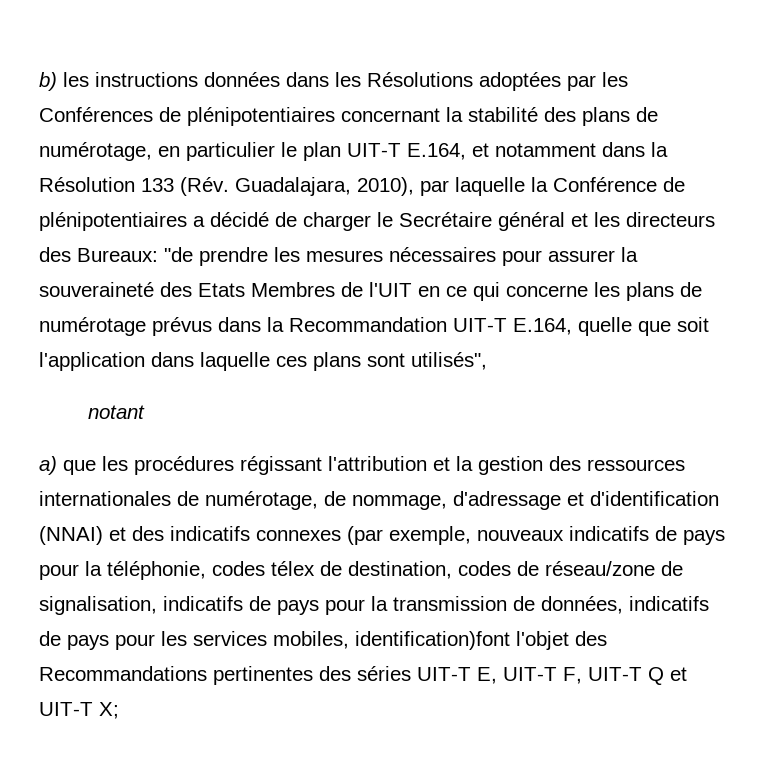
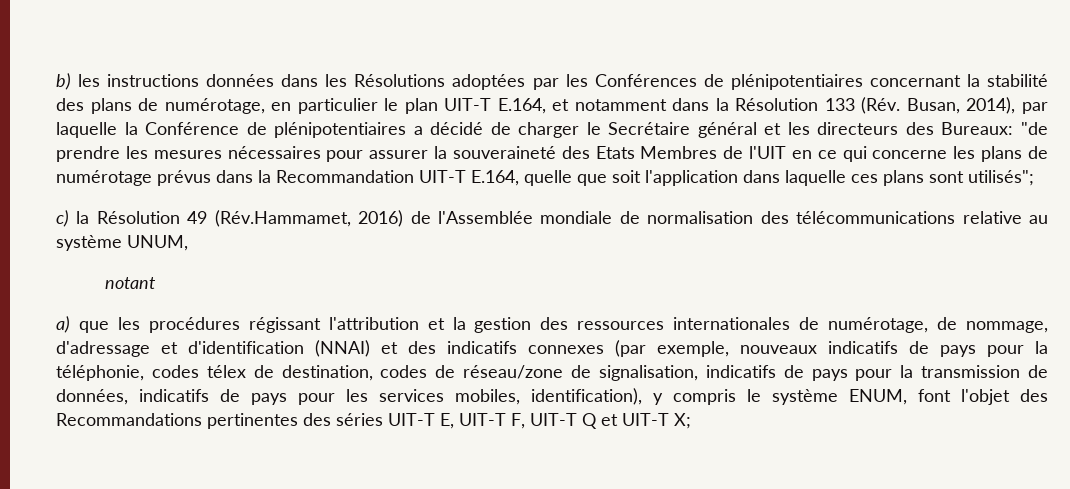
[235,177,414,196] Guadalajara, 2010), -> [906,97,1016,114] Busan, 2014),
[411,352,487,370] utilisés", -> [968,170,1034,186] [56,210,1048,227] [56,235,188,251] utilisés"; // c) la Résolution 49 (Rév.Hammamet, 2016) de l'Assemblée mondiale de normalisation des télécommunications relative au système UNUM,
[355,631,510,650] identification)font -> [531,388,951,405] identification), y compris le système ENUM, font

